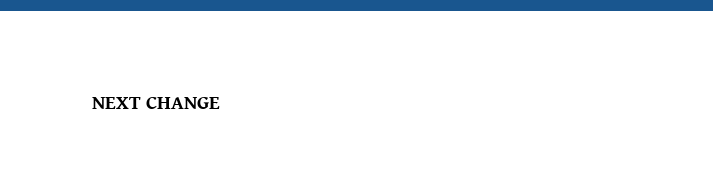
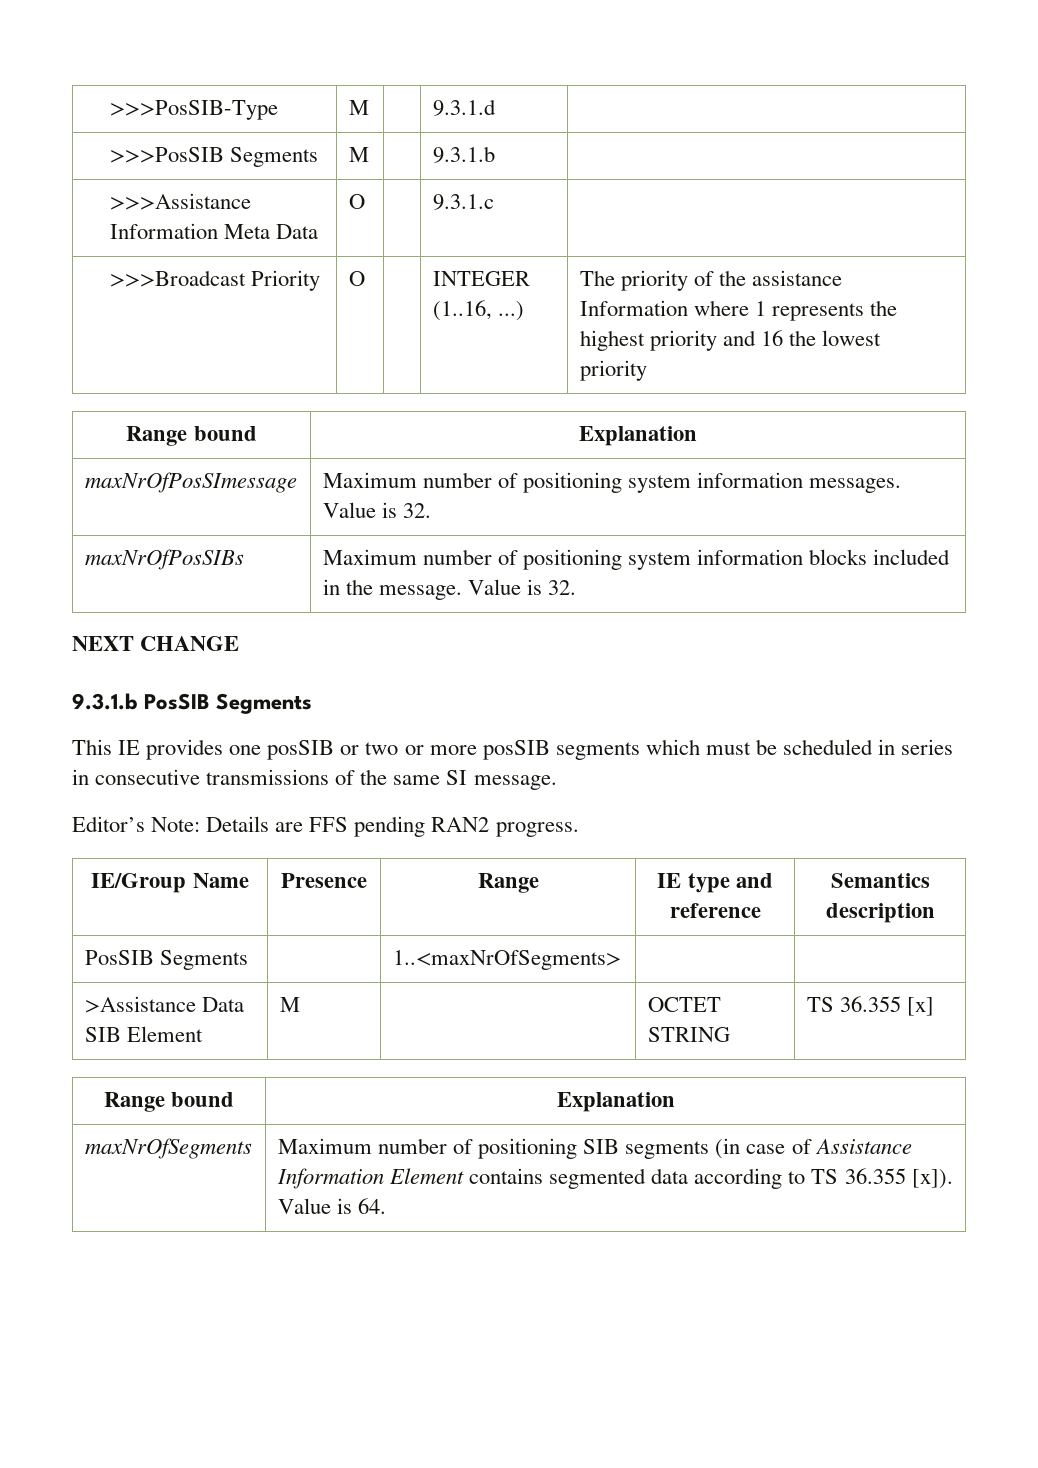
[92,96,221,109] NEXT CHANGE -> [110,100,279,120] [348,100,369,115] [432,99,496,116] [110,147,319,167] [348,147,369,162] [432,146,495,163] [110,193,252,210] [110,223,319,239] [348,194,365,209] [432,194,494,210] [110,270,321,291] [348,271,365,286] [432,271,530,286] [432,300,525,321] [579,270,843,291] [579,300,898,321] [579,330,882,351] [579,360,647,381] [126,426,257,446] [579,426,697,446] [84,472,297,493] [322,472,902,493] [322,502,432,518] [84,549,244,570] [322,549,951,570] [322,579,577,600] [72,636,240,651] [72,693,313,714] [72,739,954,760] [72,769,557,790] [72,816,579,837] [91,873,249,893] [281,873,367,888] [477,873,539,893] [657,873,773,893] [669,903,761,918] [830,873,930,888] [825,903,935,923] [84,950,249,970] [392,950,621,970] [84,996,245,1013] [84,1026,204,1042] [279,997,300,1012] [647,997,721,1012] [647,1027,730,1042] [806,996,935,1016] [103,1092,235,1112] [556,1092,675,1112] [84,1138,252,1159] [277,1138,912,1159] [276,1168,953,1189] [277,1198,387,1214] >>>PosSIB-Type | M | | 9.3.1.d | // >>>PosSIB Segments | M | | 9.3.1.b | // >>>Assistance Information Meta Data | O | | 9.3.1.c | // >>>Broadcast Priority | O | | INTEGER (1..16, ...) | The priority of the assistance Information where 1 represents the highest priority and 16 the lowest priority // Range bound | Explanation // maxNrOfPosSImessage | Maximum number of positioning system information messages. Value is 32. // maxNrOfPosSIBs | Maximum number of positioning system information blocks included in the message. Value is 32. // NEXT CHANGE // 9.3.1.b PosSIB Segments // This IE provides one posSIB or two or more posSIB segments which must be scheduled in series in consecutive transmissions of the same SI message. // Editor’s Note: Details are FFS pending RAN2 progress. // IE/Group Name | Presence | Range | IE type and reference | Semantics description // PosSIB Segments | | 1..<maxNrOfSegments> | | // >Assistance Data SIB Element | M | | OCTET STRING | TS 36.355 [x] // Range bound | Explanation // maxNrOfSegments | Maximum number of positioning SIB segments (in case of Assistance Information Element contains segmented data according to TS 36.355 [x]). Value is 64.

